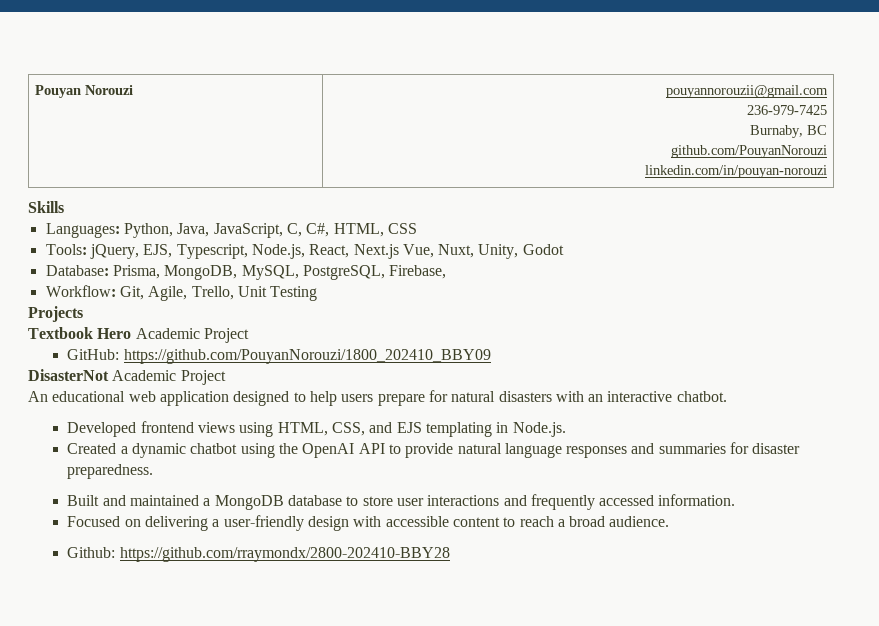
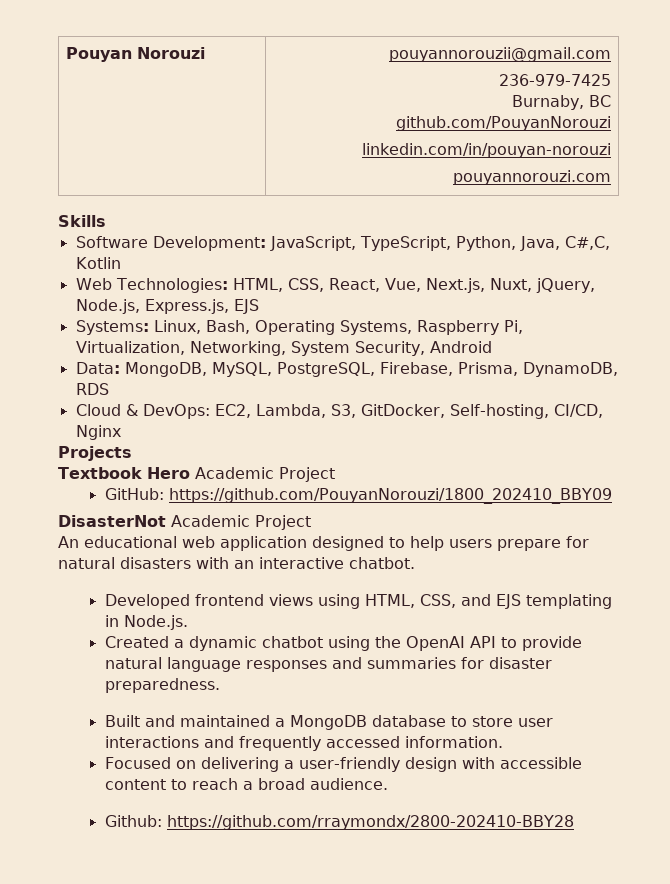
(828, 171) none -> [453,170,612,185] // pouyannorouzi.com
[45,223,417,238] [45,244,564,259] [45,265,447,280] [45,285,318,301] Languages: Python, Java, JavaScript, C, C#, HTML, CSS // Tools: jQuery, EJS, Typescript, Node.js, React, Next.js Vue, Nuxt, Unity, Godot // Database: Prisma, MongoDB, MySQL, PostgreSQL, Firebase, // Workflow: Git, Agile, Trello, Unit Testing -> [75,236,610,251] [75,257,121,269] [75,278,595,293] [75,299,259,314] [75,320,523,335] [75,341,492,356] [75,362,618,377] [75,383,109,395] [75,404,603,419] [75,425,121,440] Software Development: JavaScript, TypeScript, Python, Java, C#,C, Kotlin // Web Technologies: HTML, CSS, React, Vue, Next.js, Nuxt, jQuery, Node.js, Express.js, EJS // Systems: Linux, Bash, Operating Systems, Raspberry Pi, Virtualization, Networking, System Security, Android // Data: MongoDB, MySQL, PostgreSQL, Firebase, Prisma, DynamoDB, RDS // Cloud & DevOps: EC2, Lambda, S3, GitDocker, Self-hosting, CI/CD, Nginx

